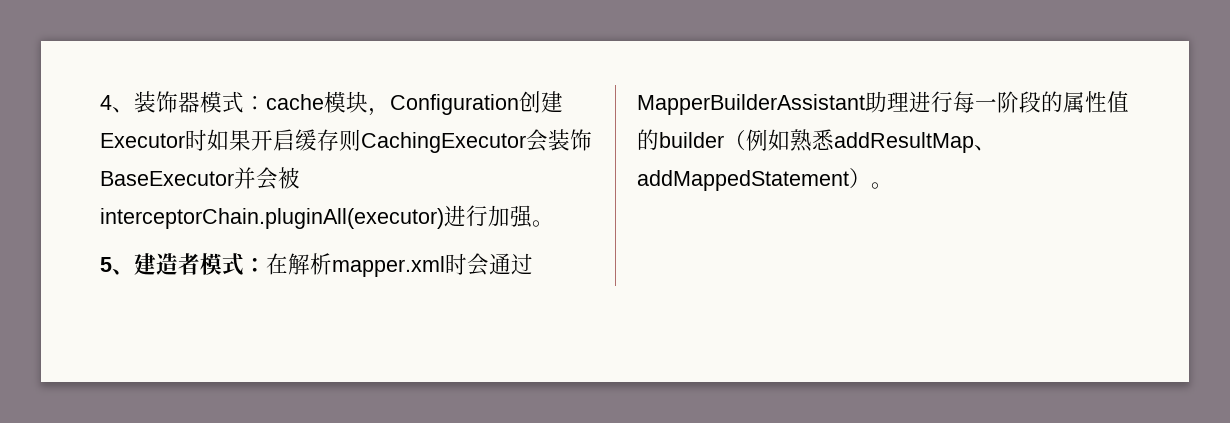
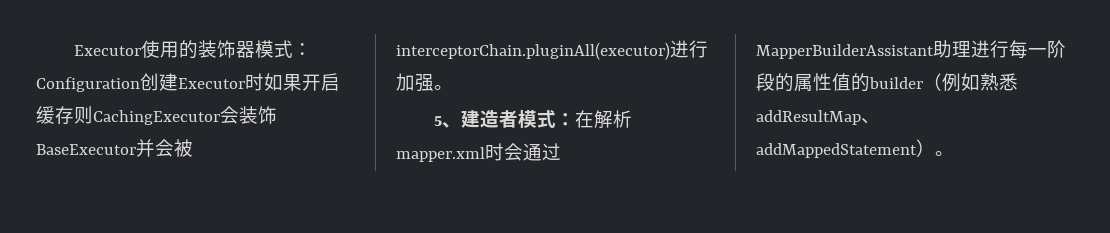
[100,95,134,113] 4、 -> [73,40,198,59] Executor使用的
[266,91,390,116] cache模块， -> (312, 49) none

